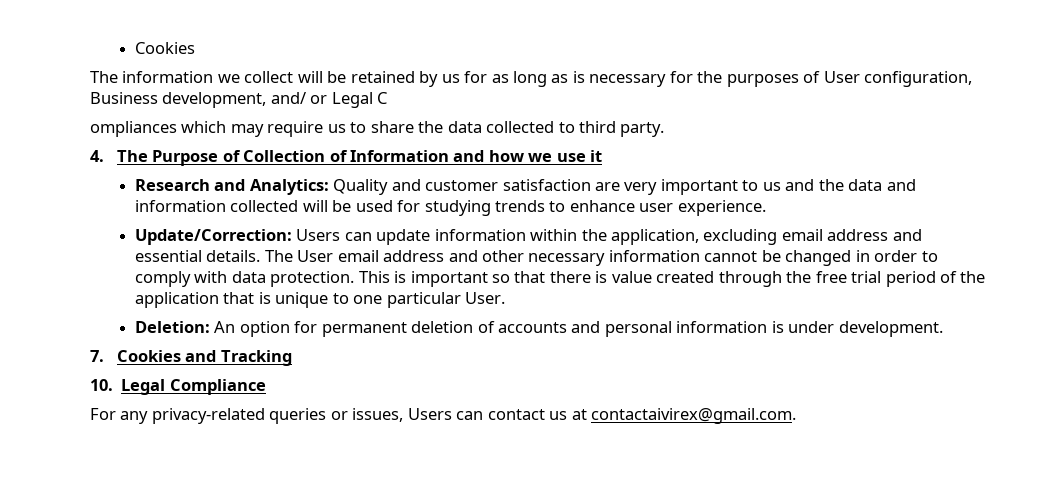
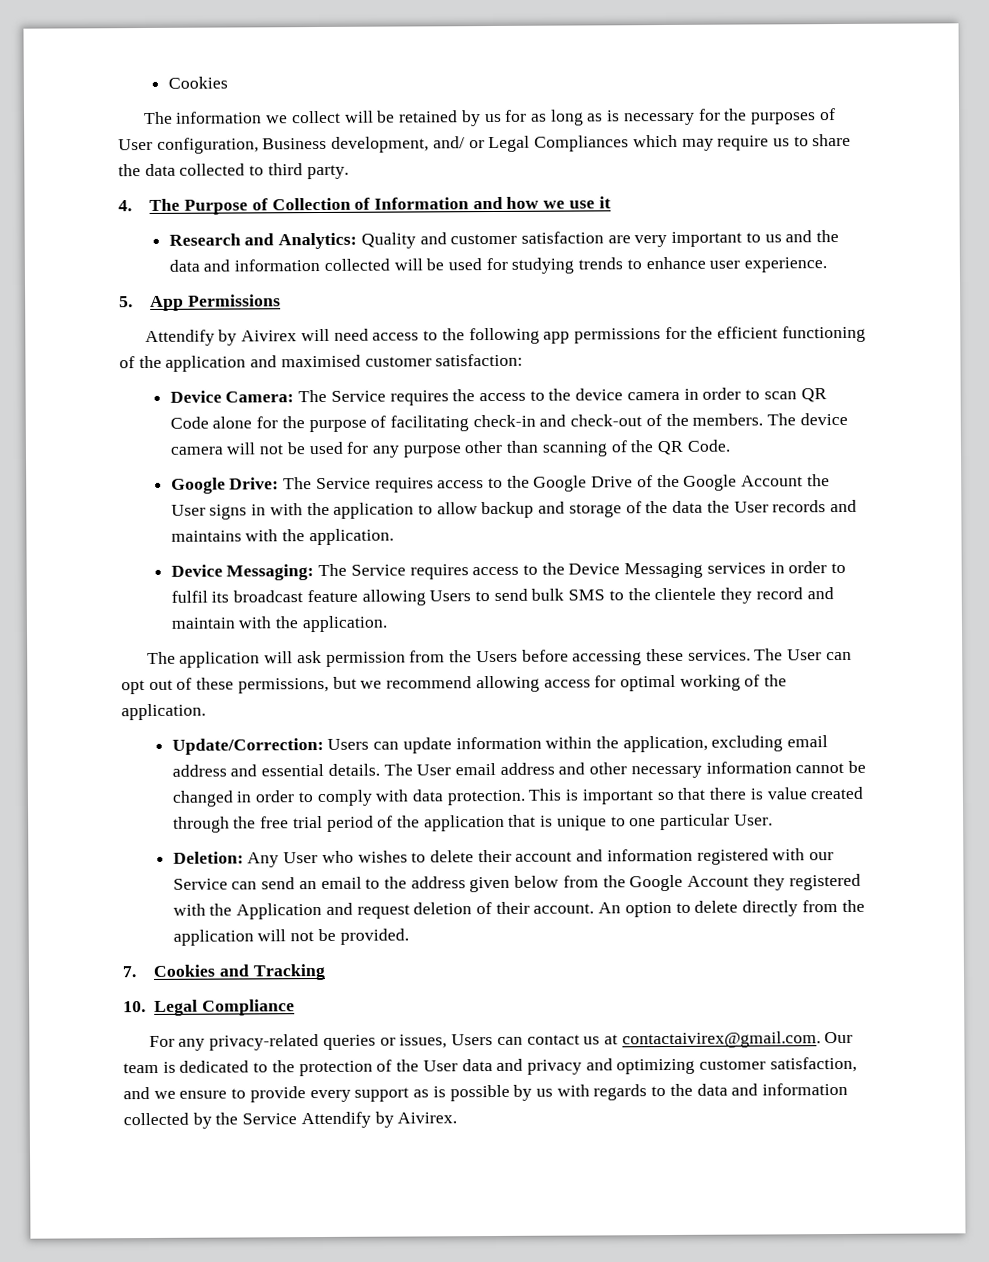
[377,92,388,104] [90,121,177,137] C // ompliances -> [534,135,630,152] Compliances
(766, 208) none -> [119,294,282,311] [144,325,866,347] [119,353,524,372] [169,387,827,406] [169,412,848,433] [169,439,730,458] [170,474,830,494] [170,499,857,520] [170,528,394,546] [170,561,847,581] [170,587,834,606] [170,615,388,633] [146,648,852,668] [121,674,788,695] [121,703,206,721] // 5. App Permissions // Attendify by Aivirex will need access to the following app permissions for the efficient functioning of the application and maximised customer satisfaction: // Device Camera: The Service requires the access to the device camera in order to scan QR Code alone for the purpose of facilitating check-in and check-out of the members. The device camera will not be used for any purpose other than scanning of the QR Code. // Google Drive: The Service requires access to the Google Drive of the Google Account the User signs in with the application to allow backup and storage of the data the User records and maintains with the application. // Device Messaging: The Service requires access to the Device Messaging services in order to fulfil its broadcast feature allowing Users to send bulk SMS to the clientele they record and maintain with the application. // The application will ask permission from the Users before accessing these services. The User can opt out of these permissions, but we recommend allowing access for optimal working of the application.
[214,321,943,337] An option for permanent deletion of accounts and personal information is under development. -> [247,848,835,868] [172,873,861,893] [172,899,865,920] [172,928,409,946] Any User who wishes to delete their account and information registered with our Service can send an email to the address given below from the Google Account they registered with the Application and request deletion of their account. An option to delete directly from the application will not be provided.
(797, 416) none -> [824,1031,854,1044] [123,1056,857,1077] [123,1082,849,1103] [123,1111,458,1129] Our team is dedicated to the protection of the User data and privacy and optimizing customer satisfaction, and we ensure to provide every support as is possible by us with regards to the data and information collected by the Service Attendify by Aivirex.

